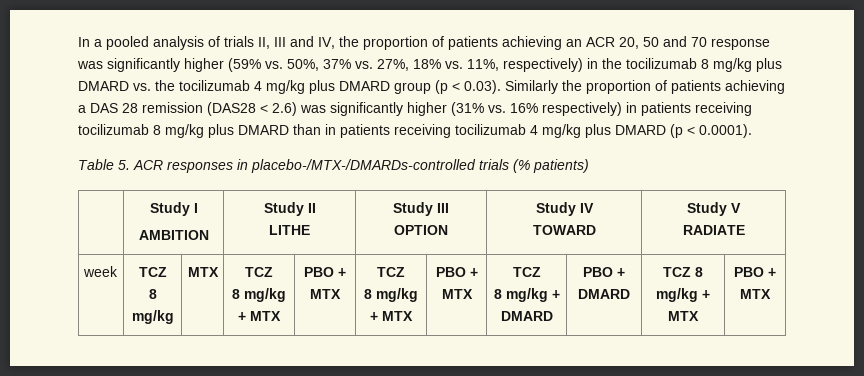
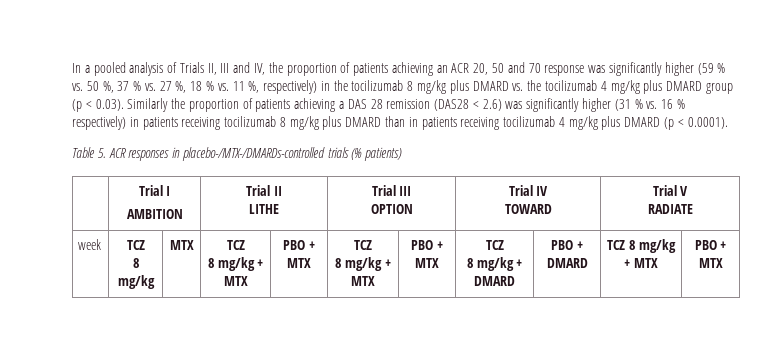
[224,36,254,47] trials -> [179,62,204,73] Trials
[228,58,499,72] (59% vs. 50%, 37% vs. 27%, 18% vs. 11%, -> [697,63,726,75] [72,81,260,93] (59 % vs. 50 %, 37 % vs. 27 %, 18 % vs. 11 %,
[451,102,538,116] (31% vs. 16% -> [614,99,685,111] (31 % vs. 16 %
[149,202,190,216] Study -> [138,185,163,196] Trial
[263,202,304,216] Study -> [246,185,271,196] Trial
[393,202,433,216] Study -> [371,185,396,196] Trial
[535,202,576,216] Study -> [508,185,533,196] Trial
[687,202,727,216] Study -> [652,185,677,196] Trial

